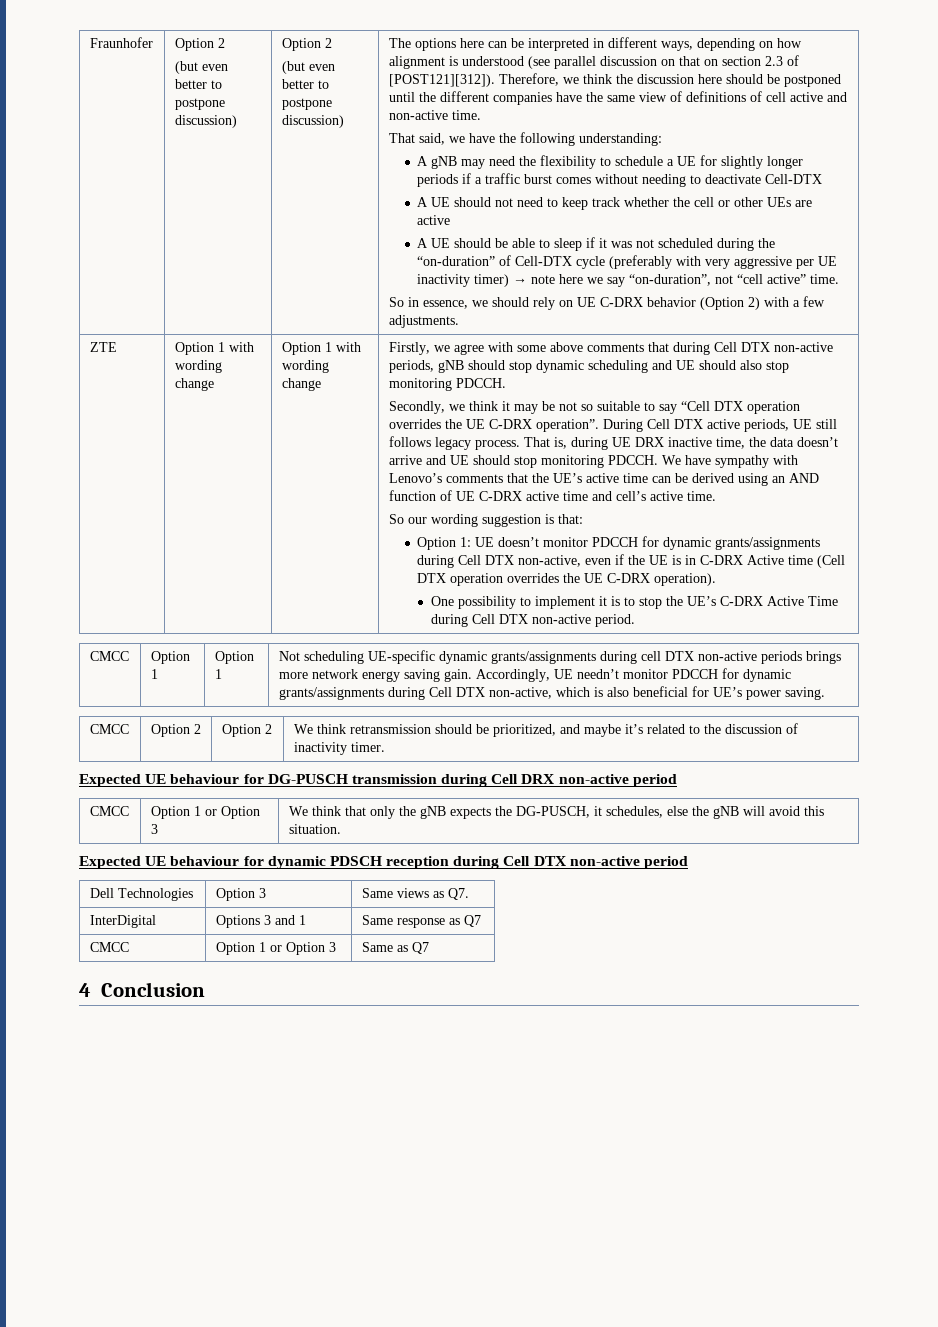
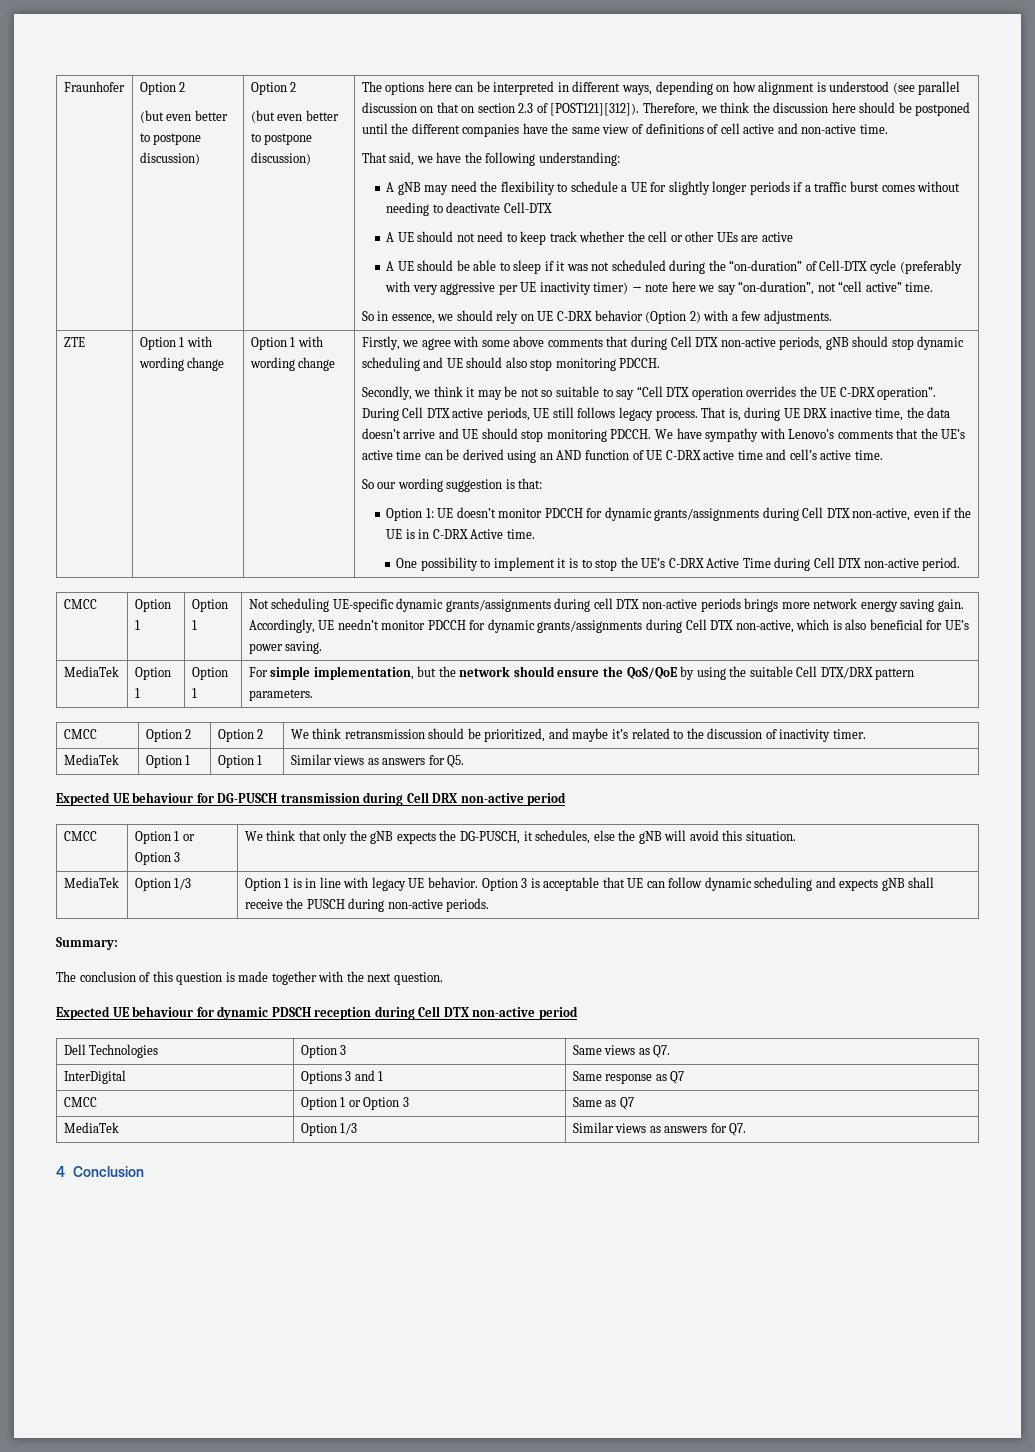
[788,555,846,568] [417,573,717,586] time (Cell DTX operation overrides the UE C-DRX operation). -> [506,529,535,539] time.
(825, 693) none -> [63,666,119,677] [134,667,171,680] [134,688,140,698] [191,667,228,680] [191,688,197,698] [248,666,915,680] [248,689,313,701] // MediaTek | Option 1 | Option 1 | For simple implementation, but the network should ensure the QoS/QoE by using the suitable Cell DTX/DRX pattern parameters.
(385, 747) none -> [63,754,119,765] [145,755,191,768] [217,755,263,768] [290,754,465,768] // MediaTek | Option 1 | Option 1 | Similar views as answers for Q5.
(341, 829) none -> [63,877,119,888] [134,878,192,891] [244,877,935,891] [244,898,490,912] [56,937,118,950] [56,971,443,985] // MediaTek | Option 1/3 | Option 1 is in line with legacy UE behavior. Option 3 is acceptable that UE can follow dynamic scheduling and expects gNB shall receive the PUSCH during non-active periods. // Summary: // The conclusion of this question is made together with the next question.
(429, 948) none -> [63,1122,119,1133] [300,1123,358,1136] [572,1122,747,1136] // MediaTek | Option 1/3 | Similar views as answers for Q7.

